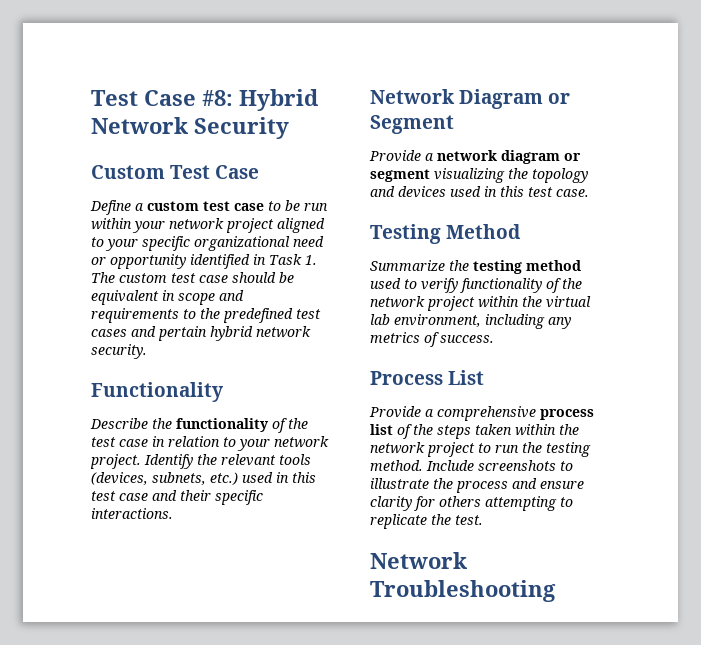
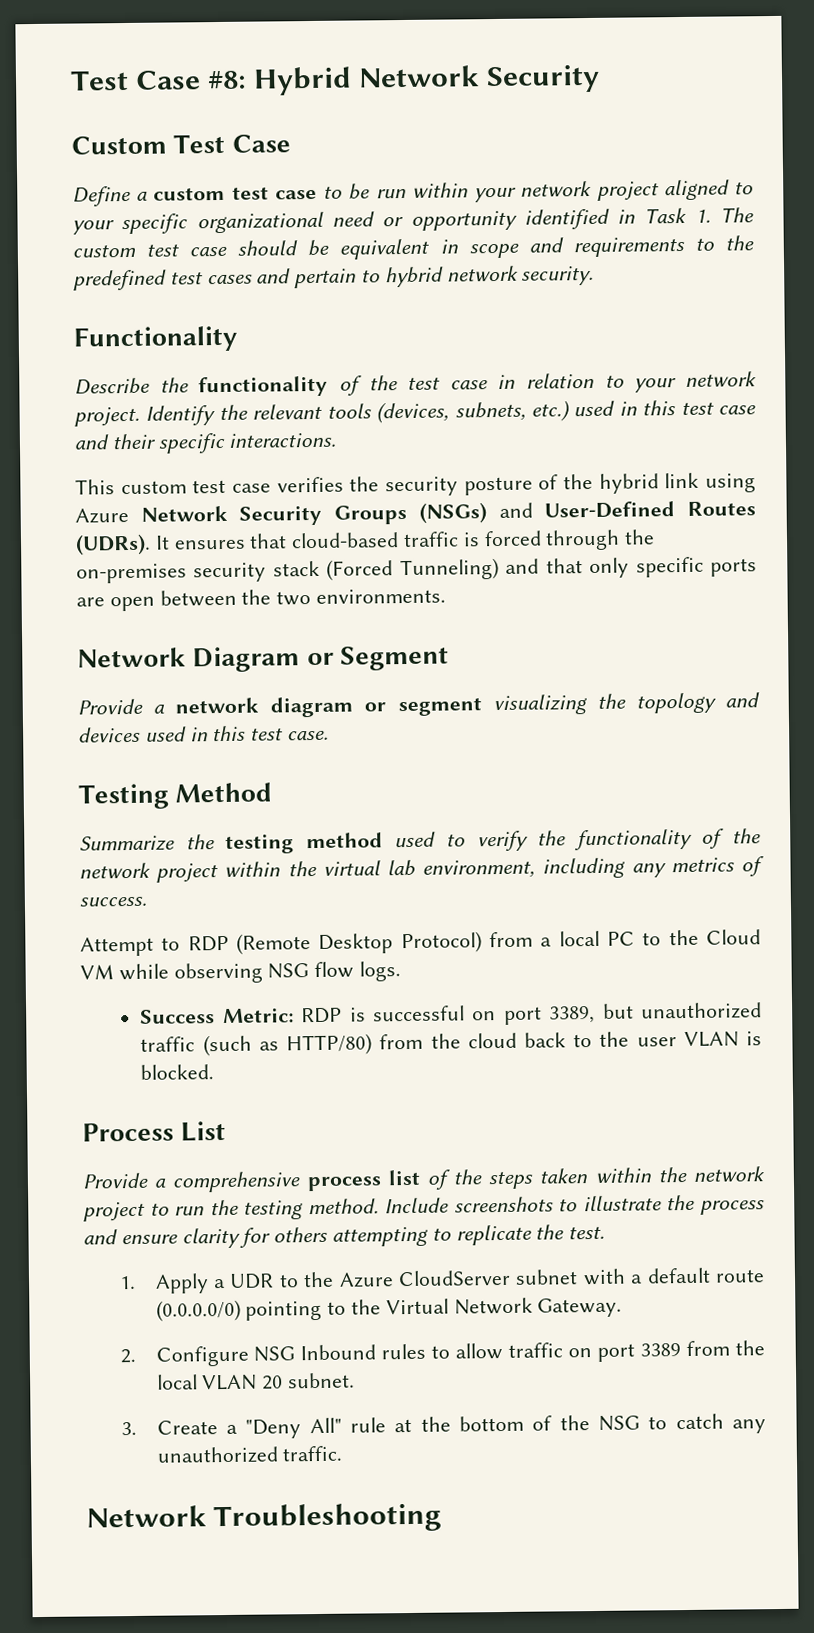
(207, 333) none -> [361,270,381,283] to
(173, 513) none -> [75,472,756,497] [75,501,756,526] [75,529,656,556] [76,556,758,584] [76,588,447,612] // This custom test case verifies the security posture of the hybrid link using Azure Network Security Groups (NSGs) and User-Defined Routes (UDRs). It ensures that cloud-based traffic is forced through the on-premises security stack (Forced Tunneling) and that only specific ports are open between the two environments.
(458, 285) none -> [537,830,567,846] the
(494, 339) none -> [80,929,762,957] [80,961,402,984] [140,1002,762,1025] [140,1031,762,1057] [140,1064,215,1080] // Attempt to RDP (Remote Desktop Protocol) from a local PC to the Cloud VM while observing NSG flow logs. // Success Metric: RDP is successful on port 3389, but unauthorized traffic (such as HTTP/80) from the cloud back to the user VLAN is blocked.
(483, 520) none -> [118,1267,765,1294] [155,1297,623,1322] [119,1340,766,1367] [156,1372,355,1391] [120,1413,767,1439] [156,1445,343,1464] // 1. Apply a UDR to the Azure CloudServer subnet with a default route (0.0.0.0/0) pointing to the Virtual Network Gateway. // 2. Configure NSG Inbound rules to allow traffic on port 3389 from the local VLAN 20 subnet. // 3. Create a "Deny All" rule at the bottom of the NSG to catch any unauthorized traffic.

